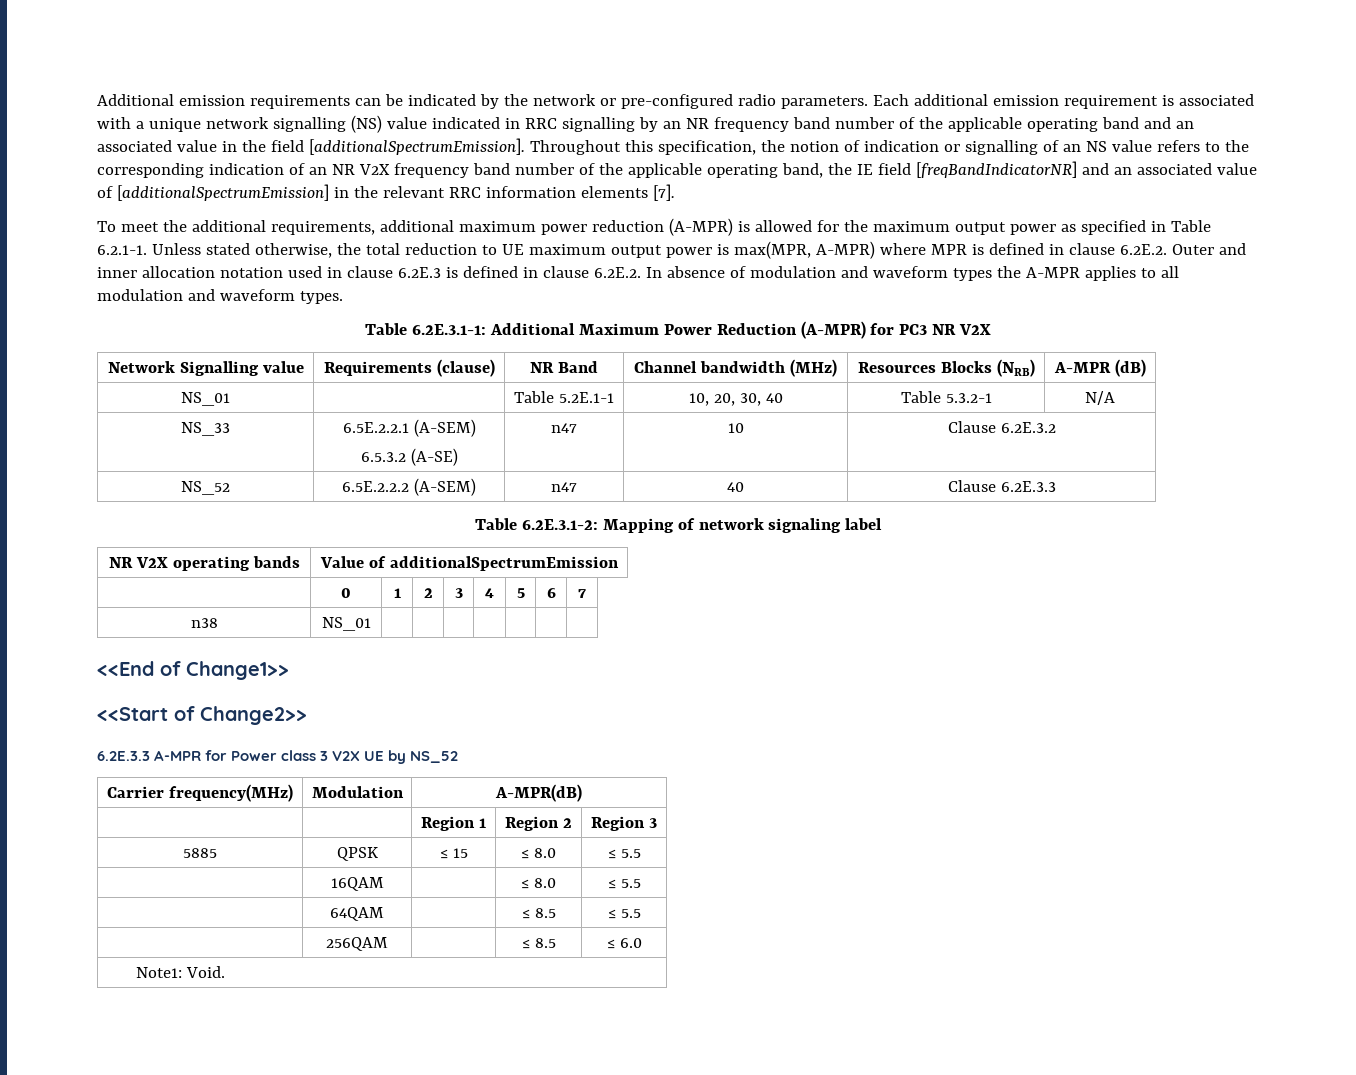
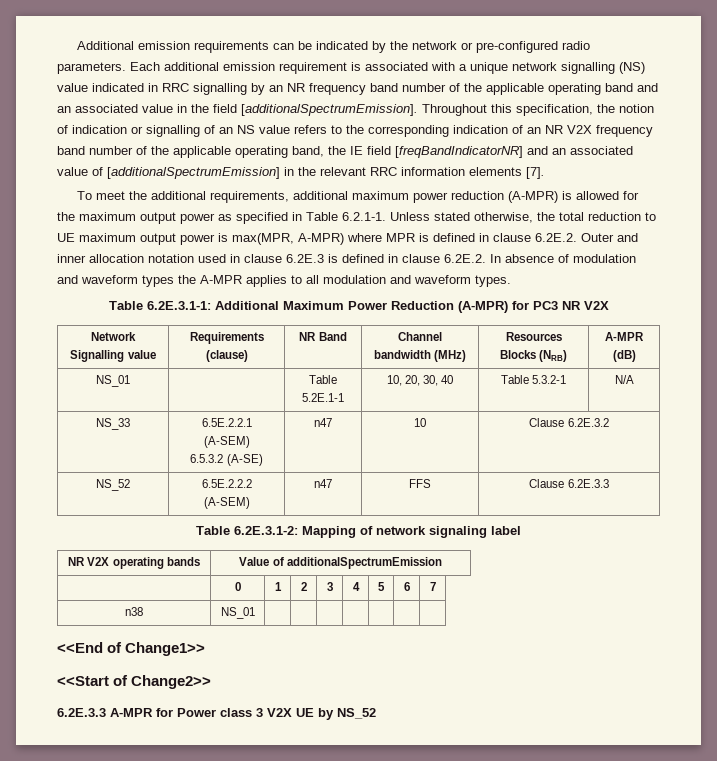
[727,482,744,492] 40 -> [409,479,431,488] FFS
[107,784,293,802] [311,786,404,798] [495,784,582,802] [421,816,486,831] [505,816,572,831] [591,816,657,831] [183,848,217,858] [336,847,378,861] [439,848,468,859] [521,848,556,859] [607,849,641,859] [330,877,384,891] [521,878,556,889] [607,879,641,889] [330,907,384,921] [521,908,556,919] [607,909,641,919] [326,937,388,951] [521,938,556,949] [606,938,642,949] [136,966,226,978] // Carrier frequency(MHz) | Modulation | A-MPR(dB) // | | Region 1 | Region 2 | Region 3 // 5885 | QPSK | ≤ 15 | ≤ 8.0 | ≤ 5.5 // | 16QAM | | ≤ 8.0 | ≤ 5.5 // | 64QAM | | ≤ 8.5 | ≤ 5.5 // | 256QAM | | ≤ 8.5 | ≤ 6.0 // Note1: Void. -> (376, 713) none

